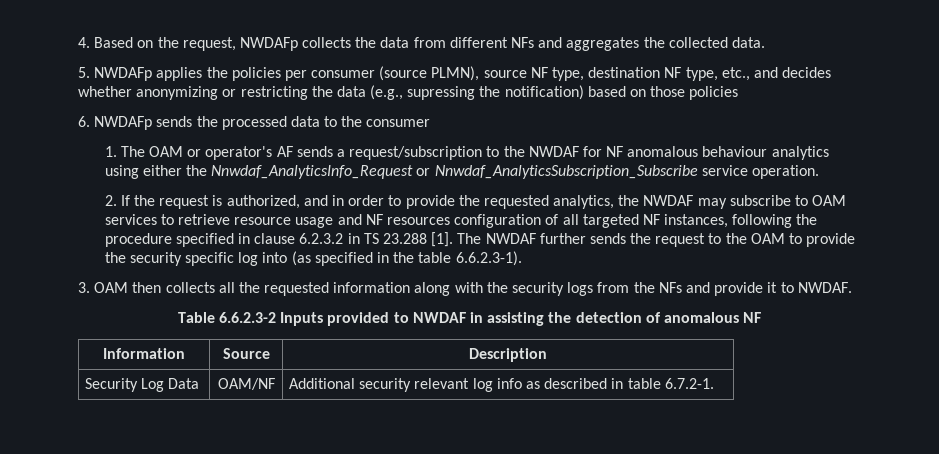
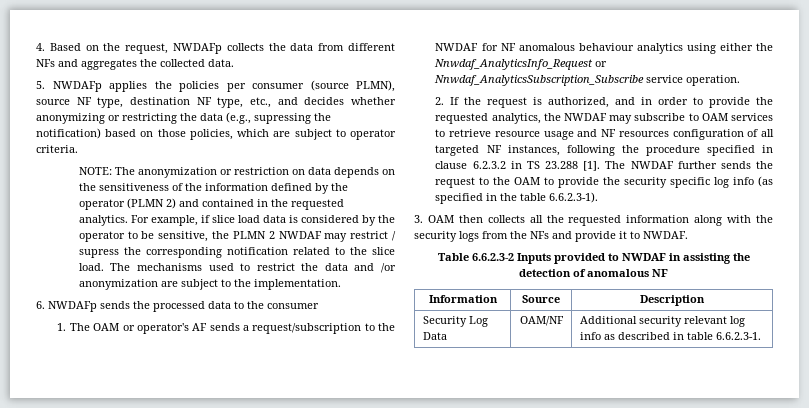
[689,86,739,100] policies -> [189,129,397,140] [36,145,78,153] [78,167,396,178] [78,183,348,194] [78,198,344,210] [78,215,395,226] [78,231,396,242] [78,247,396,258] [78,263,396,273] [78,279,341,290] policies, which are subject to operator criteria. // NOTE: The anonymization or restriction on data depends on the sensitiveness of the information defined by the operator (PLMN 2) and contained in the requested analytics. For example, if slice load data is considered by the operator to be sensitive, the PLMN 2 NWDAF may restrict / supress the corresponding notification related to the slice load. The mechanisms used to restrict the data and /or anonymization are subject to the implementation.
[262,252,288,263] into -> [733,177,755,185] info
[664,378,714,389] 6.7.2-1. -> [715,332,761,340] 6.6.2.3-1.

